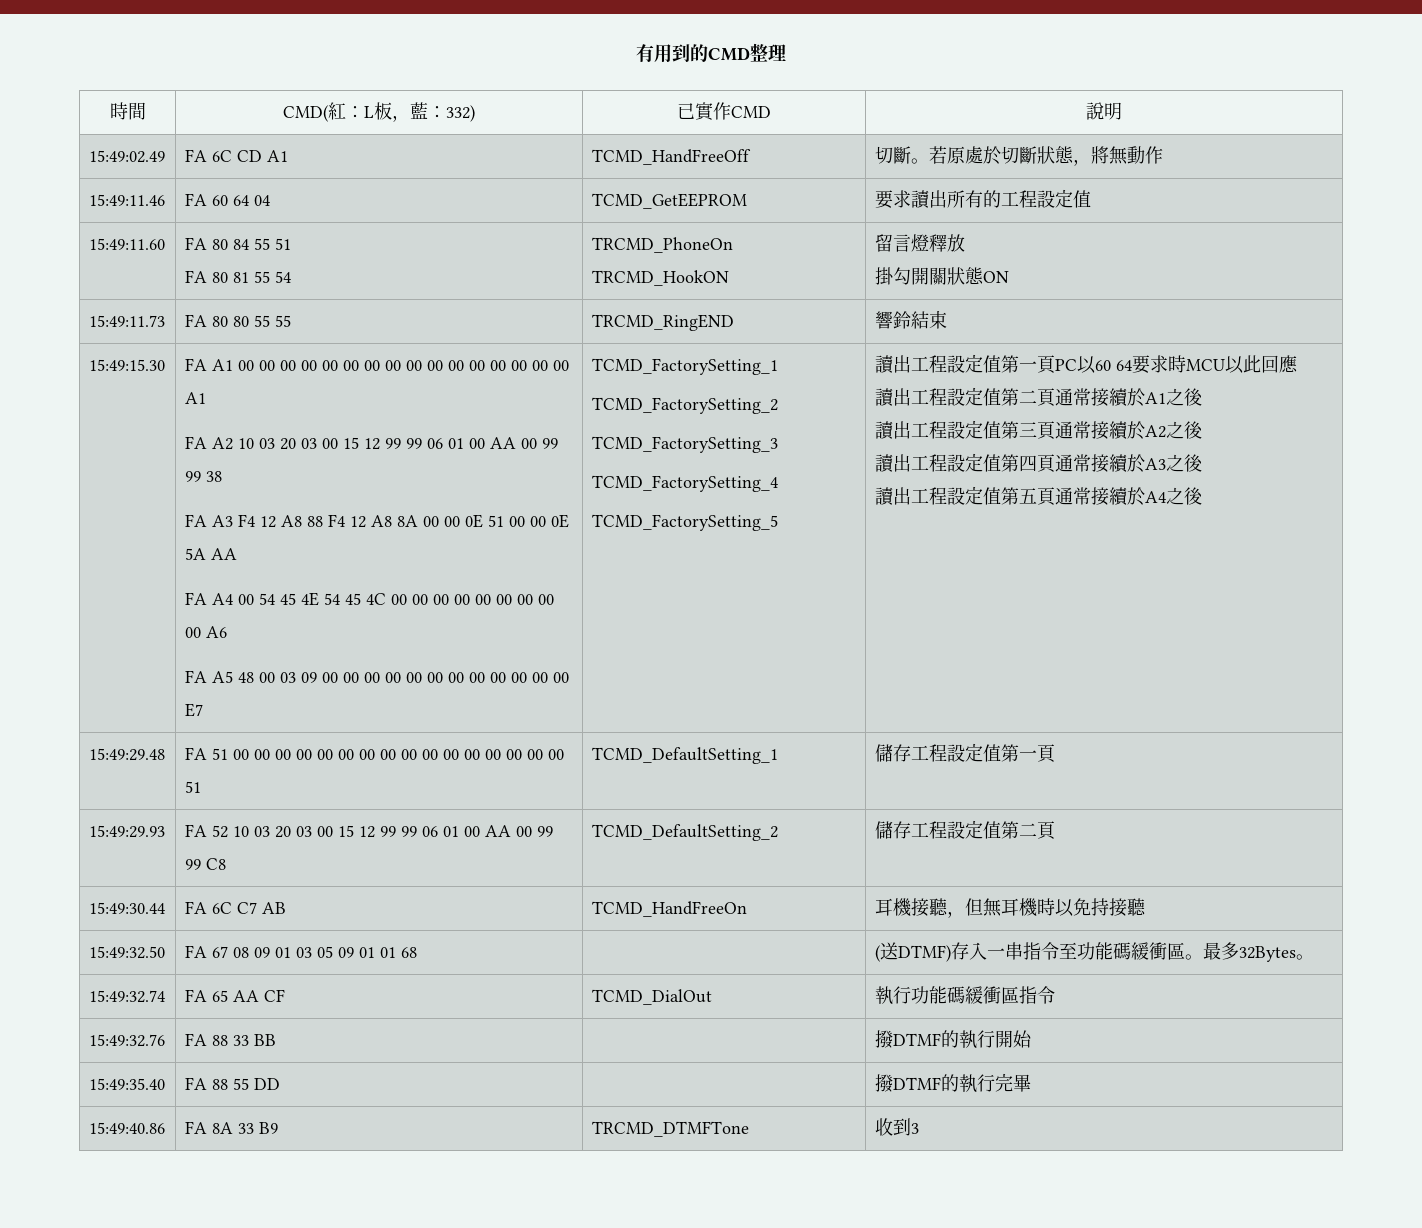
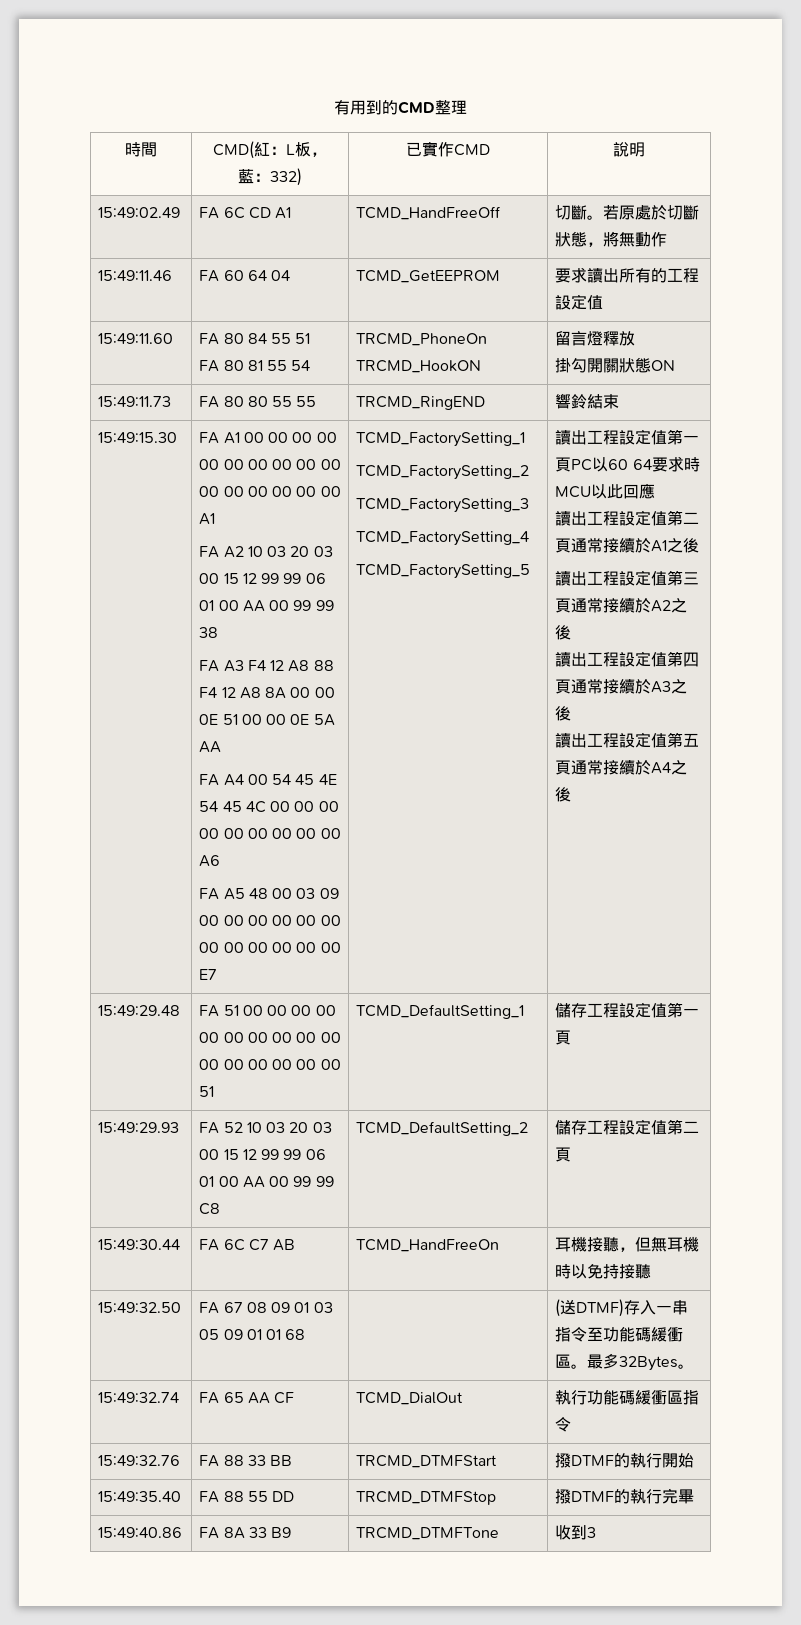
(276, 1040) none -> [356,1455,498,1468] TRCMD_DTMFStart
(280, 1084) none -> [356,1491,497,1505] TRCMD_DTMFStop

